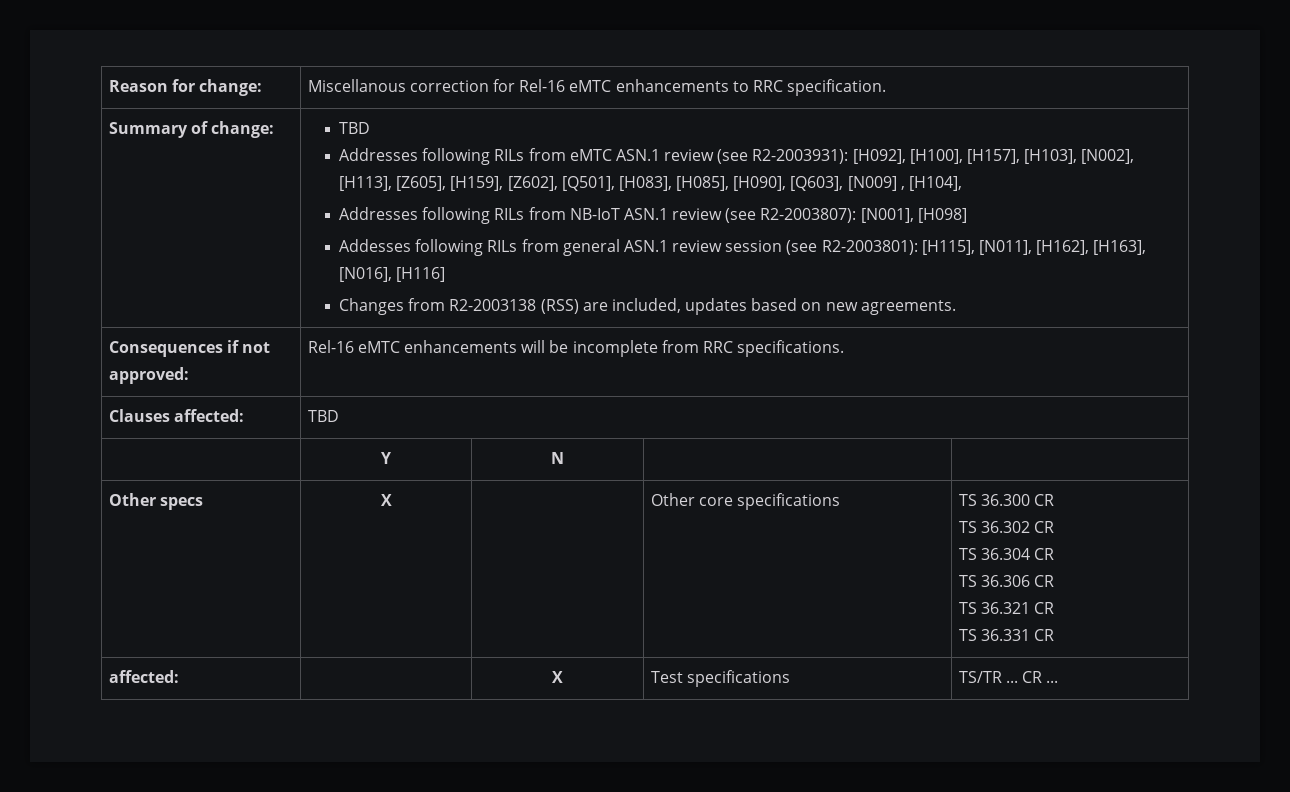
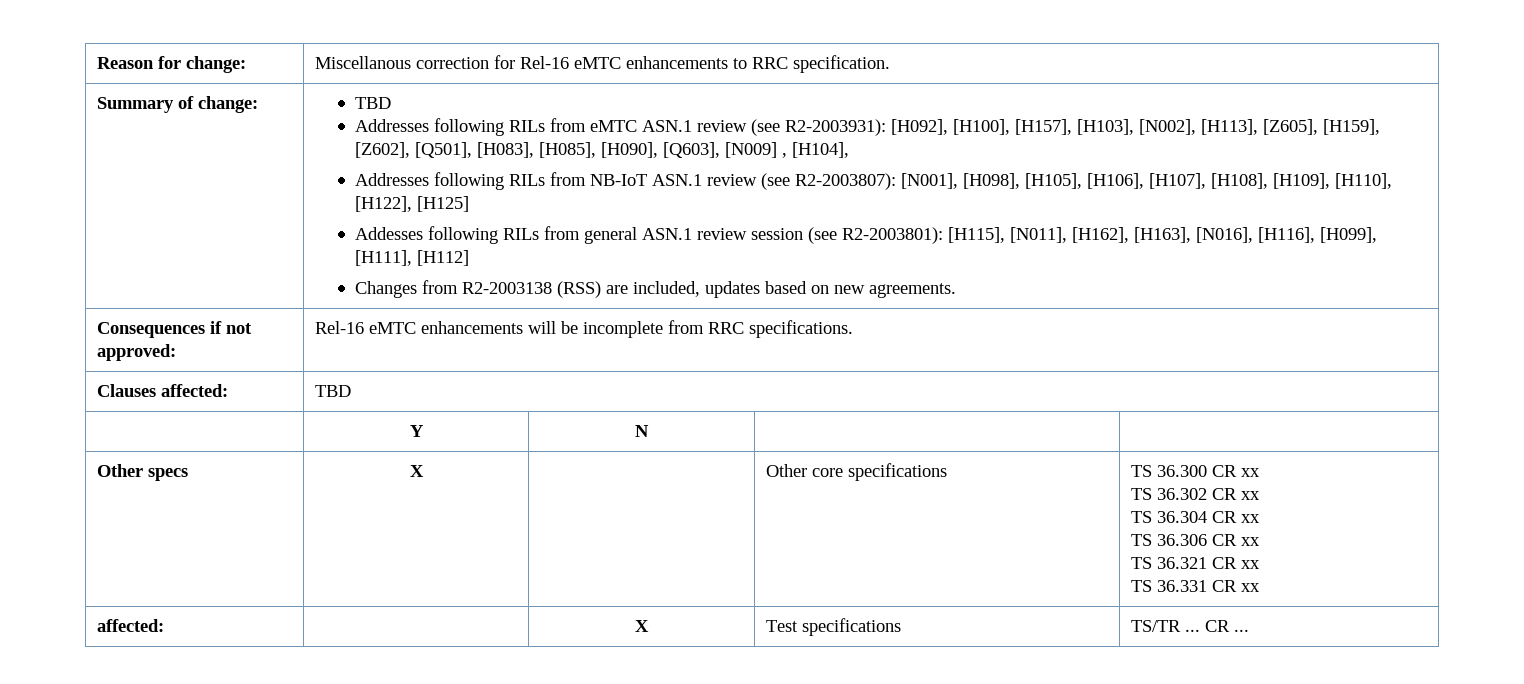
[917,208,967,223] [H098] -> [962,173,1392,189] [354,196,469,212] [H098], [H105], [H106], [H107], [H108], [H109], [H110], [H122], [H125]
[396,267,446,282] [H116] -> [1257,227,1377,243] [354,250,469,266] [H116], [H099], [H111], [H112]
(1054, 500) none -> [1241,468,1261,477] xx
(1054, 527) none -> [1241,491,1261,500] xx
(1054, 554) none -> [1241,514,1261,523] xx
(1054, 581) none -> [1241,537,1261,546] xx
(1054, 608) none -> [1241,560,1261,569] xx
(1054, 635) none -> [1241,583,1261,592] xx

